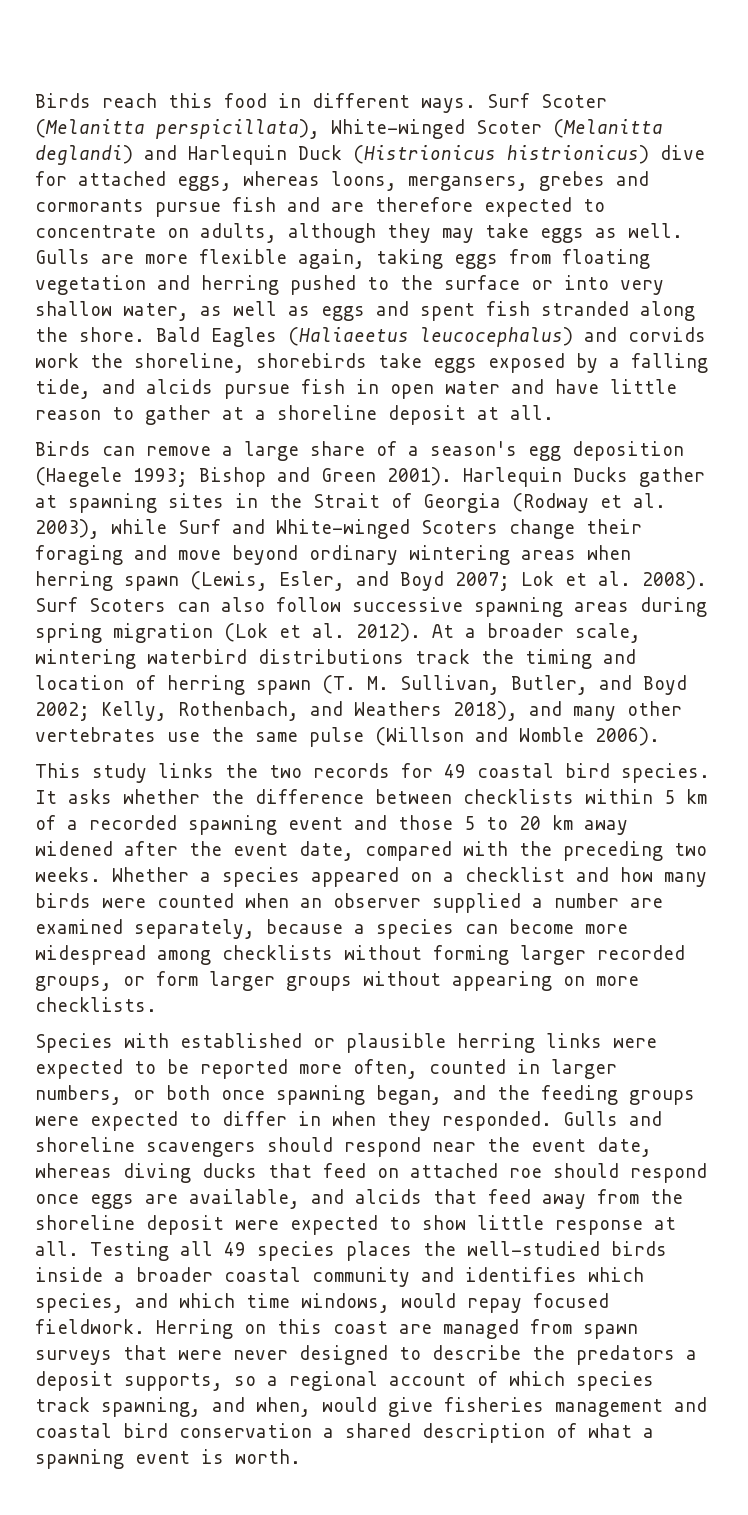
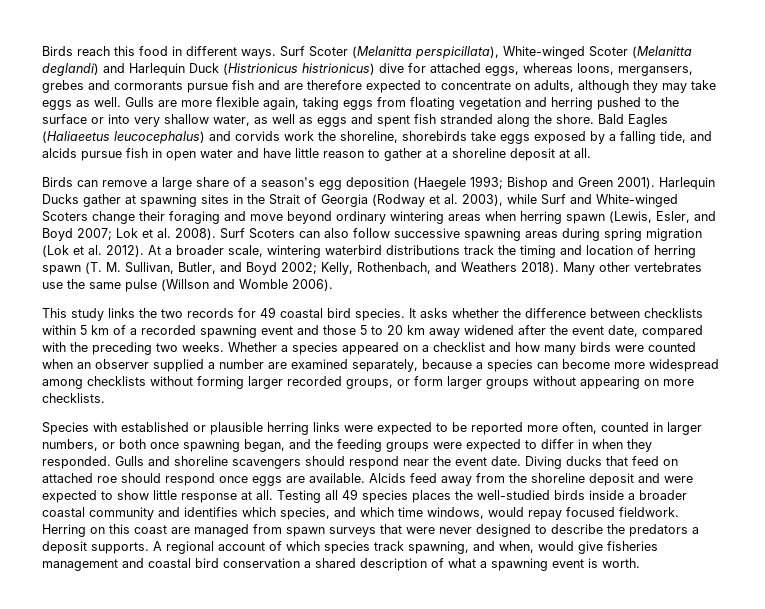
[453,701,616,721] 2018), and many -> [521,262,595,275] 2018). Many
[597,1137,652,1157] [35,1163,191,1183] date, whereas diving -> [491,456,562,469] date. Diving
[189,1189,477,1209] available, and alcids that -> [309,473,406,483] available. Alcids
(224, 1225) none -> [638,473,660,483] and
[124,1373,278,1391] supports, so a -> [91,541,162,554] supports. A

